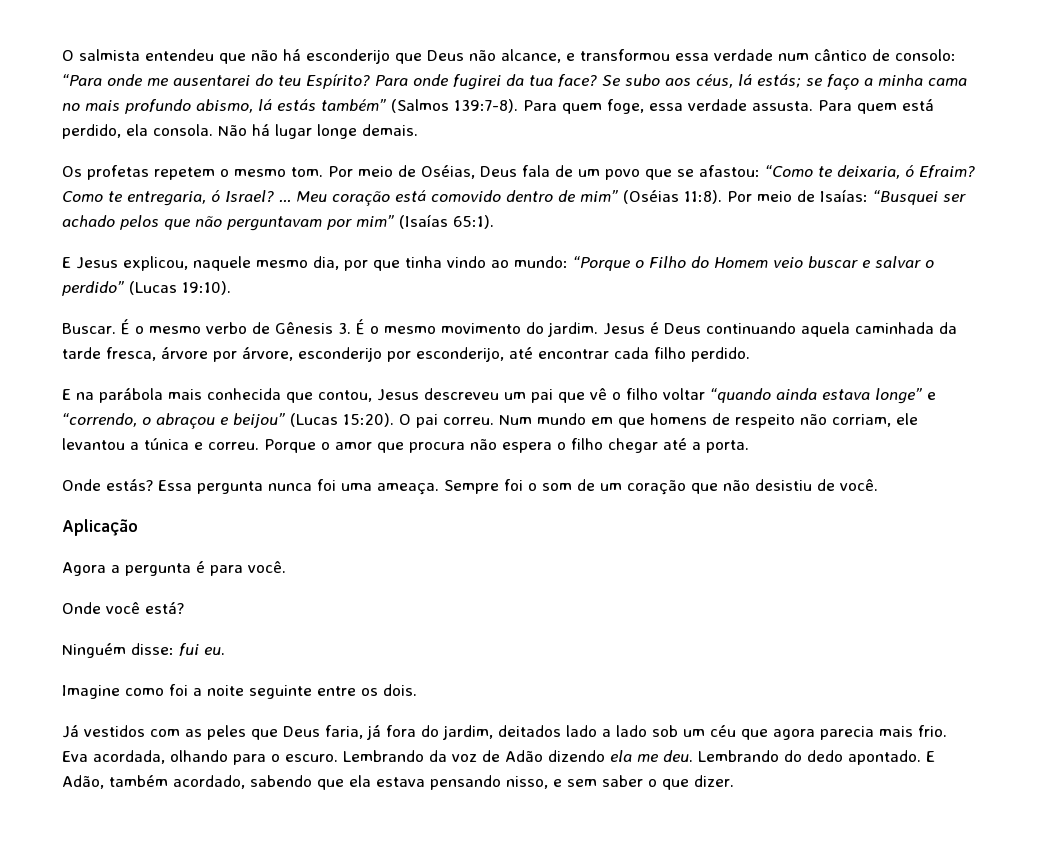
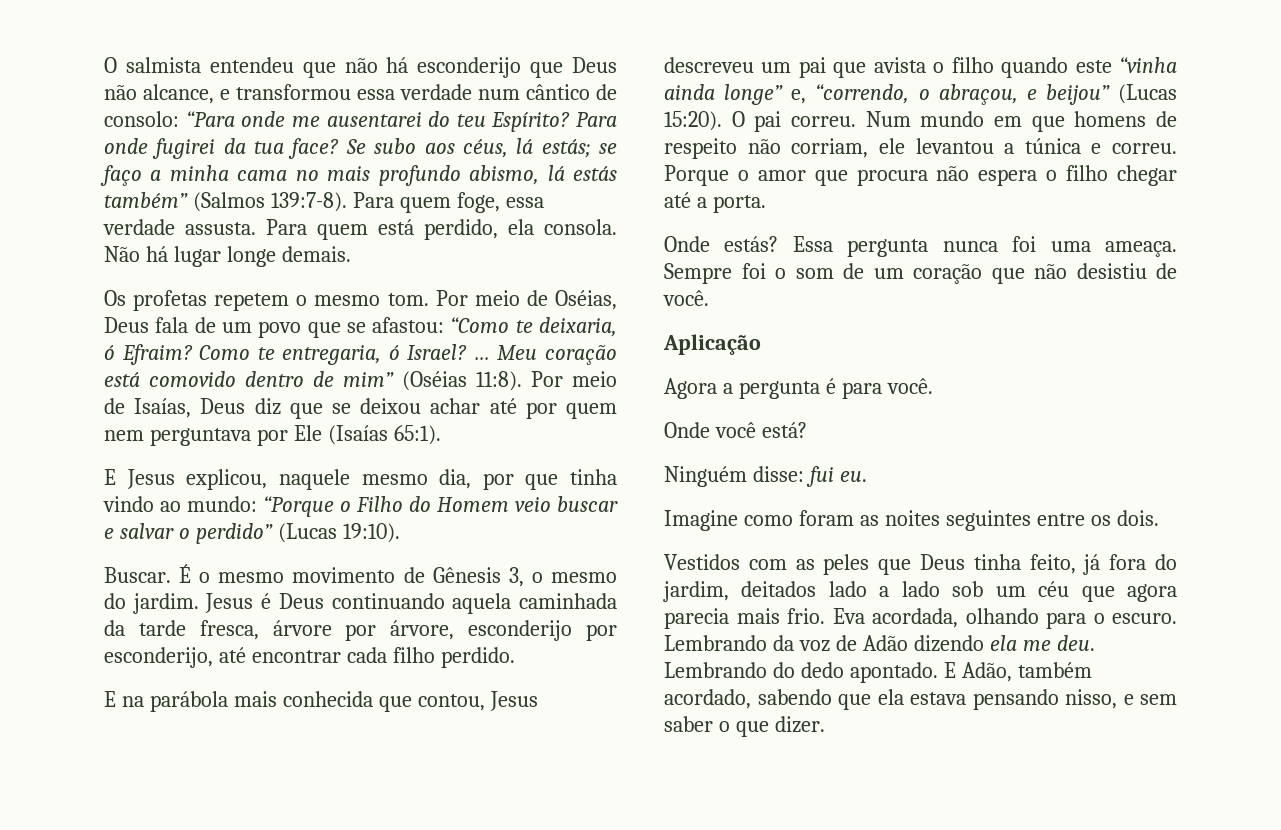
[820,189,966,205] [62,215,394,231] Isaías: “Busquei ser achado pelos que não perguntavam por mim” -> [134,398,617,419] [104,425,322,446] Isaías, Deus diz que se deixou achar até por quem nem perguntava por Ele
[206,322,247,334] verbo -> [292,567,396,583] movimento
[338,319,521,335] 3. É o mesmo movimento -> [508,567,617,587] 3, o mesmo
[590,388,936,404] vê o filho voltar “quando ainda estava longe” e -> [873,57,1177,78] [664,84,807,105] avista o filho quando este “vinha ainda longe” e,
[156,413,215,429] abraçou -> [938,84,1018,105] abraçou,
[169,684,312,699] foi a noite seguinte -> [798,510,1031,531] foram as noites seguintes
[62,725,145,738] Já vestidos -> [664,554,740,570] Vestidos
[325,725,363,739] faria, -> [973,554,1076,574] tinha feito,

